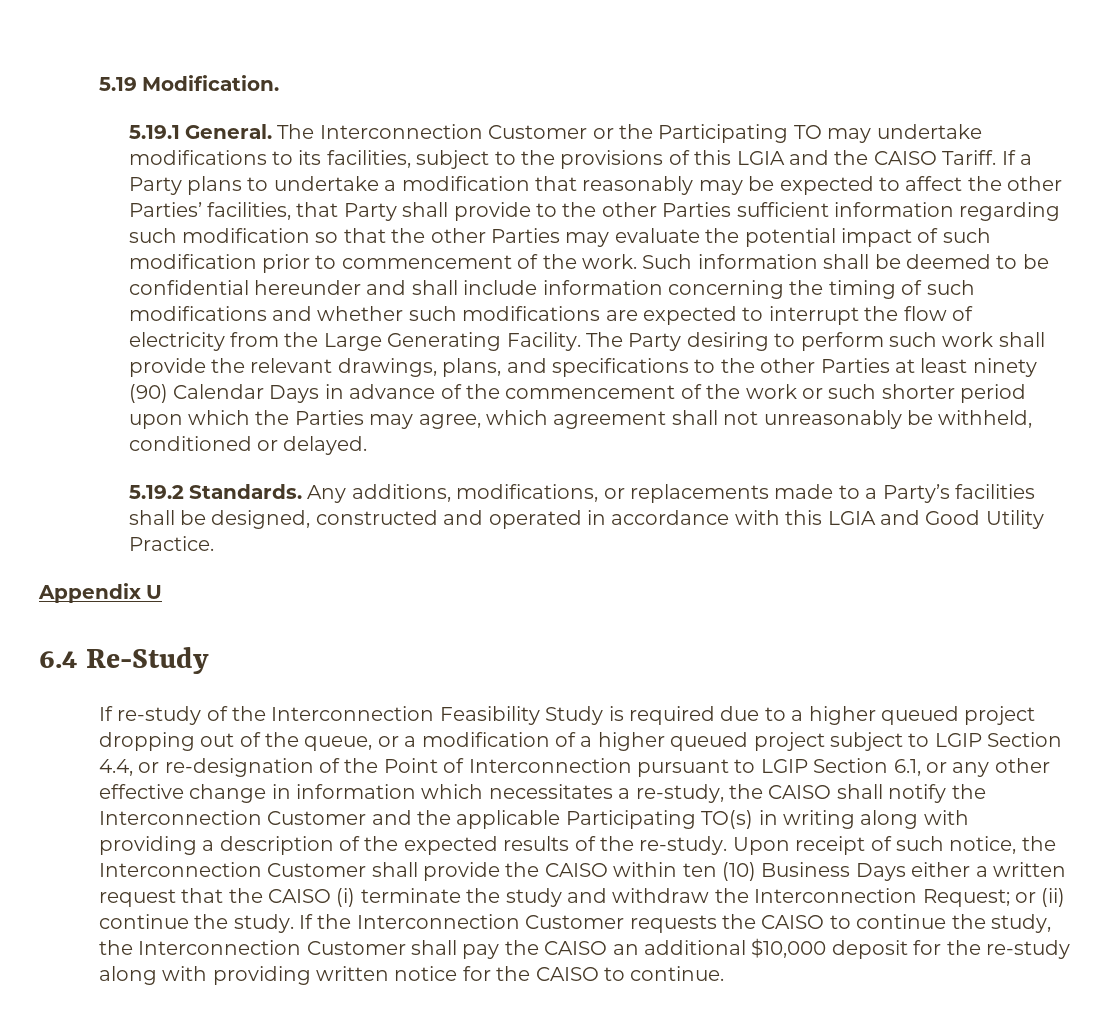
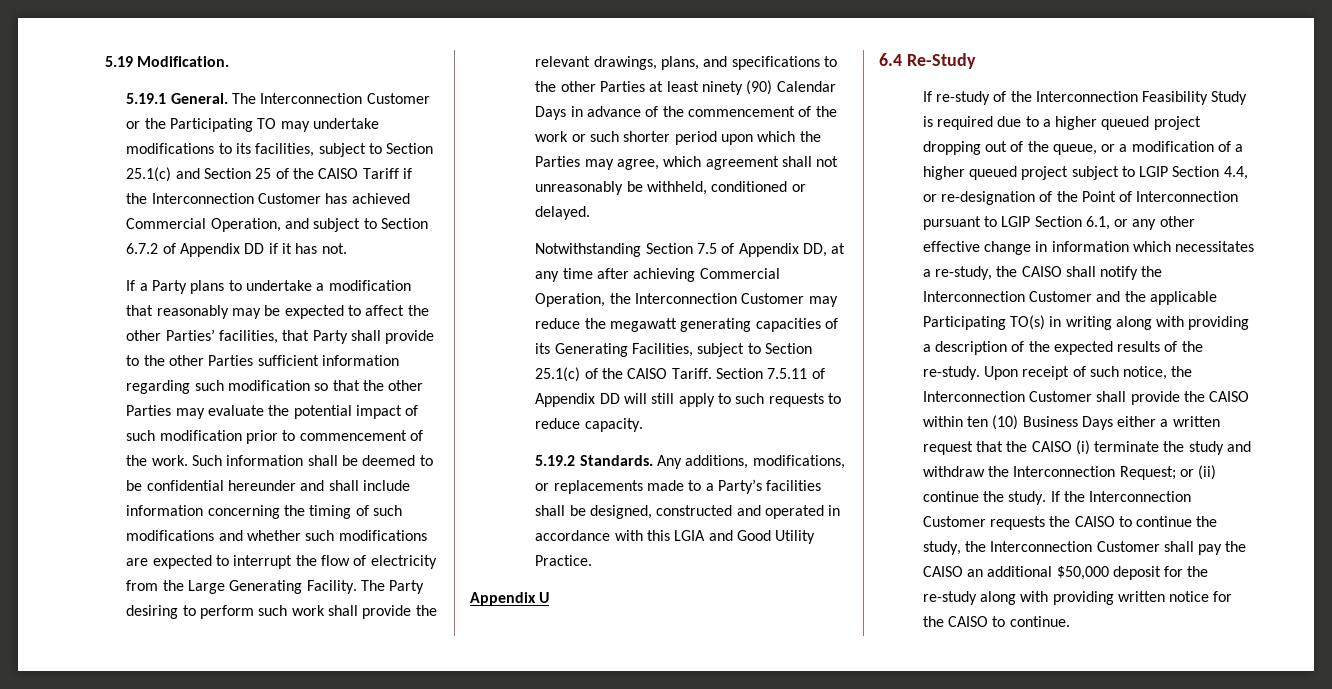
[521,150,997,169] the provisions of this LGIA and the CAISO Tariff. -> [386,143,434,154] [126,167,412,182] [126,193,410,204] [126,218,428,232] [126,243,347,257] Section 25.1(c) and Section 25 of the CAISO Tariff if the Interconnection Customer has achieved Commercial Operation, and subject to Section 6.7.2 of Appendix DD if it has not. //
(368, 445) none -> [535,243,846,257] [535,268,780,282] [535,293,838,307] [535,318,838,332] [535,343,812,357] [535,367,825,382] [535,393,841,407] [535,418,643,432] // Notwithstanding Section 7.5 of Appendix DD, at any time after achieving Commercial Operation, the Interconnection Customer may reduce the megawatt generating capacities of its Generating Facilities, subject to Section 25.1(c) of the CAISO Tariff. Section 7.5.11 of Appendix DD will still apply to such requests to reduce capacity.
[751,938,827,958] $10,000 -> [1056,566,1109,580] $50,000

